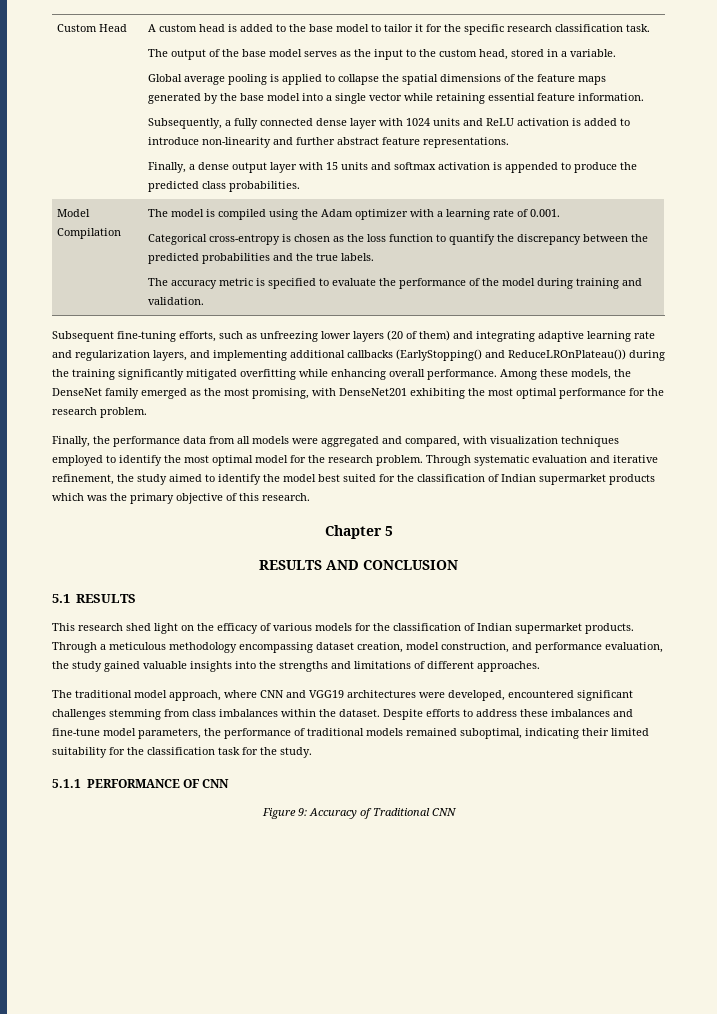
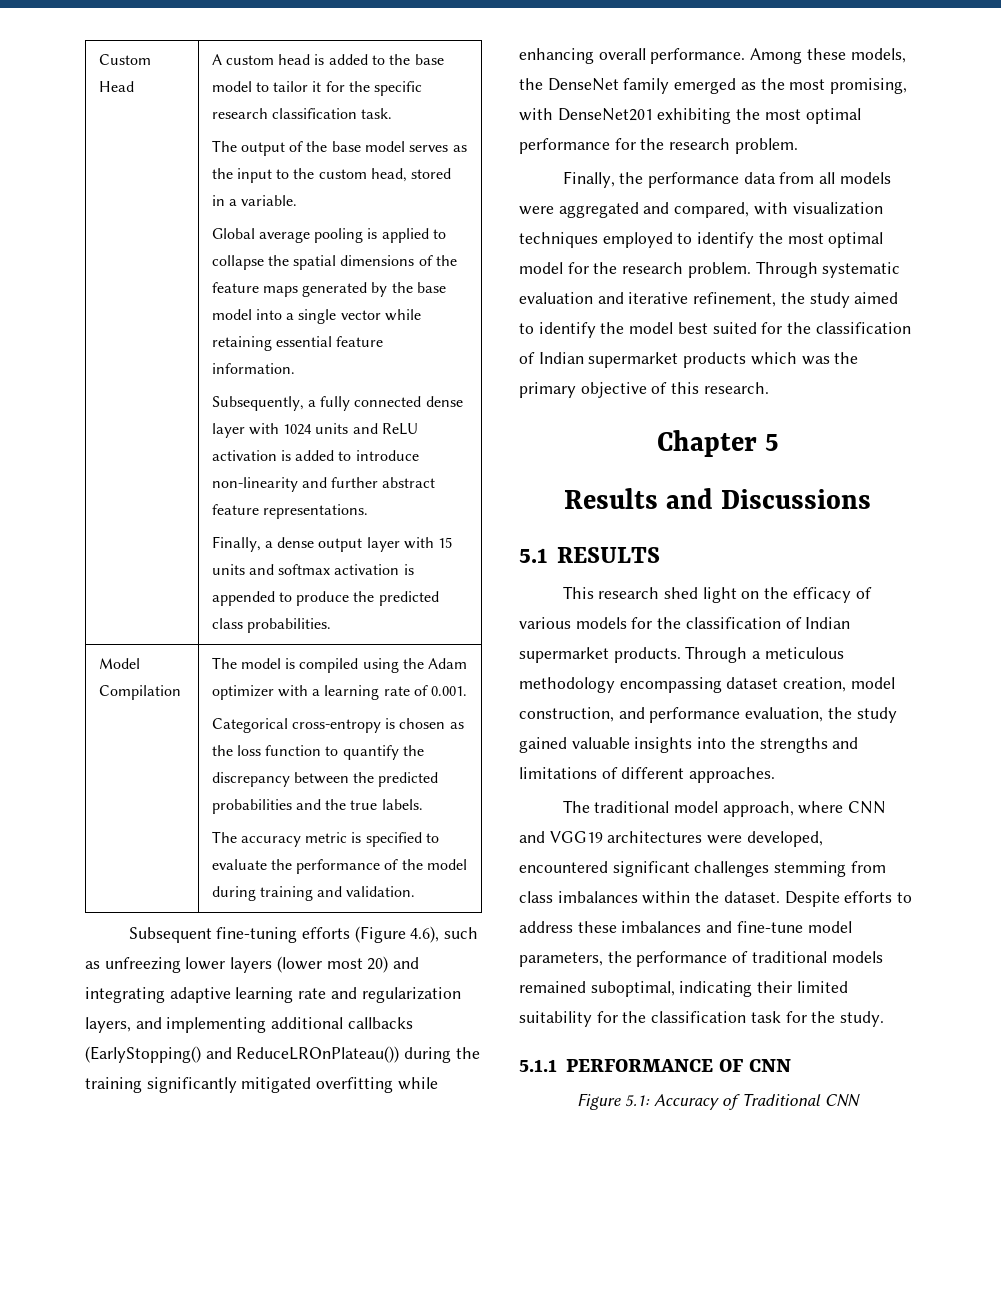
[179,331,216,342] efforts, -> [301,926,440,943] efforts (Figure 4.6),
[387,330,450,341] (20 of them) -> [276,956,389,973] (lower most 20)
[259,560,458,570] RESULTS AND CONCLUSION -> [563,488,872,509] Results and Discussions
[297,808,307,816] 9: -> [624,1095,650,1107] 5.1:

